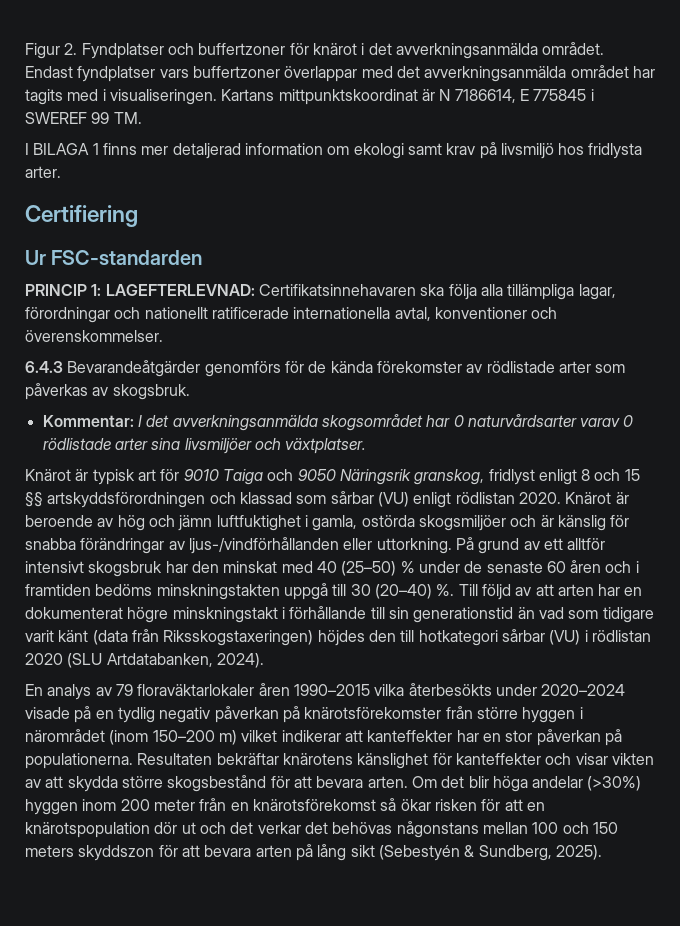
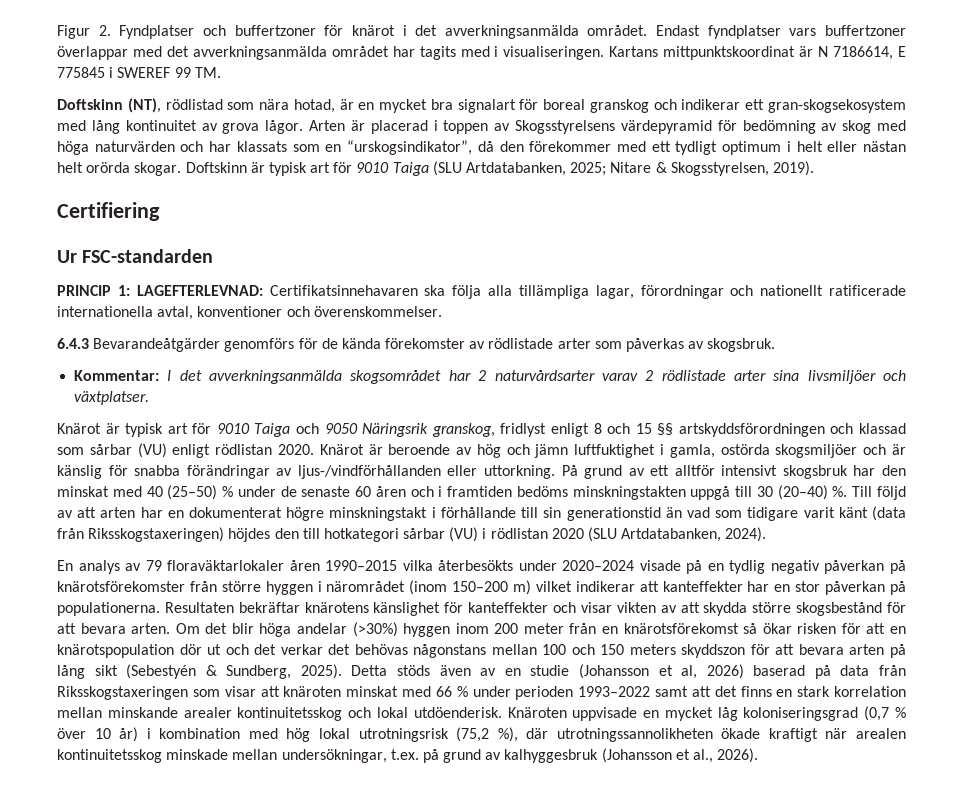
[25,142,643,159] [25,166,61,178] I BILAGA 1 finns mer detaljerad information om ekologi samt krav på livsmiljö hos fridlysta arter. -> [57,98,906,113] [57,120,907,134] [57,140,906,155] [57,161,814,176] Doftskinn (NT), rödlistad som nära hotad, är en mycket bra signalart för boreal granskog och indikerar ett gran-skogsekosystem med lång kontinuitet av grova lågor. Arten är placerad i toppen av Skogsstyrelsens värdepyramid för bedömning av skog med höga naturvärden och har klassats som en “urskogsindikator”, då den förekommer med ett tydligt optimum i helt eller nästan helt orörda skogar. Doftskinn är typisk art för 9010 Taiga (SLU Artdatabanken, 2025; Nitare & Skogsstyrelsen, 2019).
[453,415,464,427] 0 -> [478,370,487,381] 2
[623,415,634,427] 0 -> [645,370,654,381] 2
(602, 852) none -> [351,664,906,679] [57,686,907,700] [57,706,907,721] [57,727,906,742] [57,748,759,763] Detta stöds även av en studie (Johansson et al, 2026) baserad på data från Riksskogstaxeringen som visar att knäroten minskat med 66 % under perioden 1993–2022 samt att det finns en stark korrelation mellan minskande arealer kontinuitetsskog och lokal utdöenderisk. Knäroten uppvisade en mycket låg koloniseringsgrad (0,7 % över 10 år) i kombination med hög lokal utrotningsrisk (75,2 %), där utrotningssannolikheten ökade kraftigt när arealen kontinuitetsskog minskade mellan undersökningar, t.ex. på grund av kalhyggesbruk (Johansson et al., 2026).

